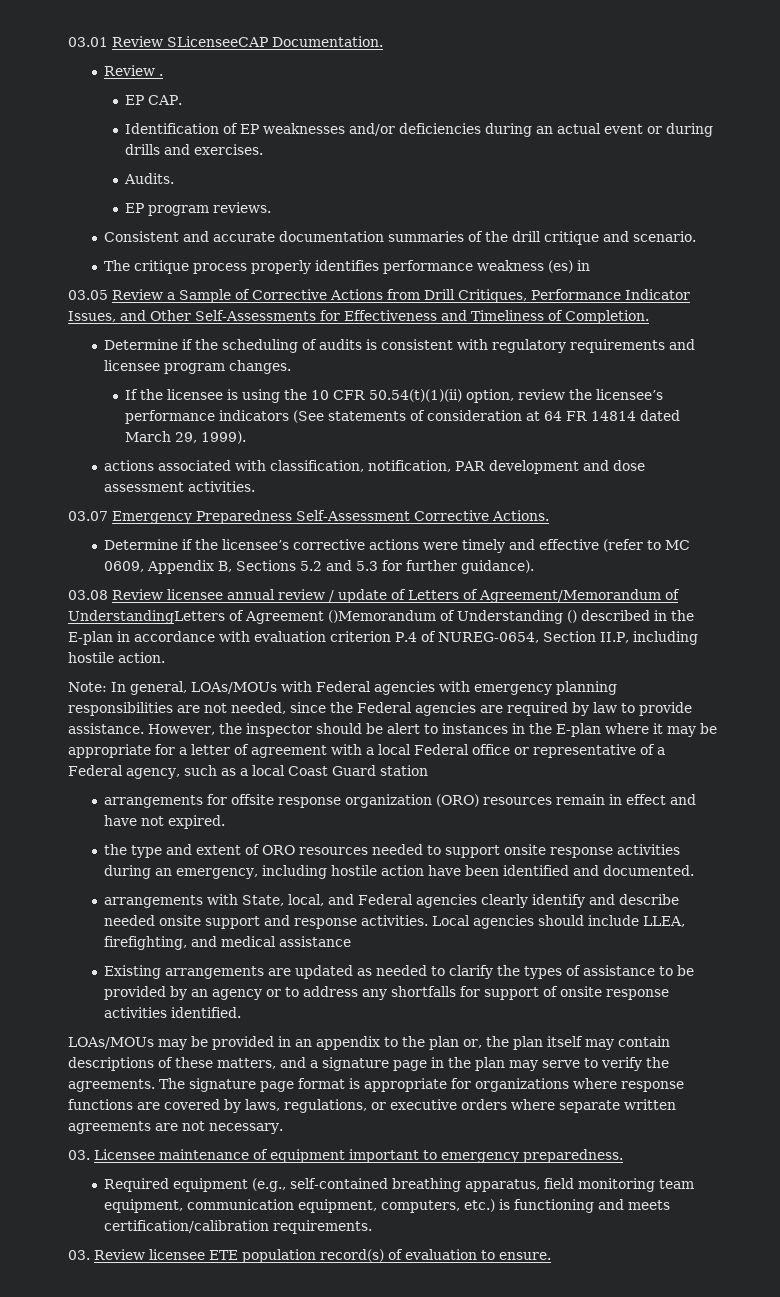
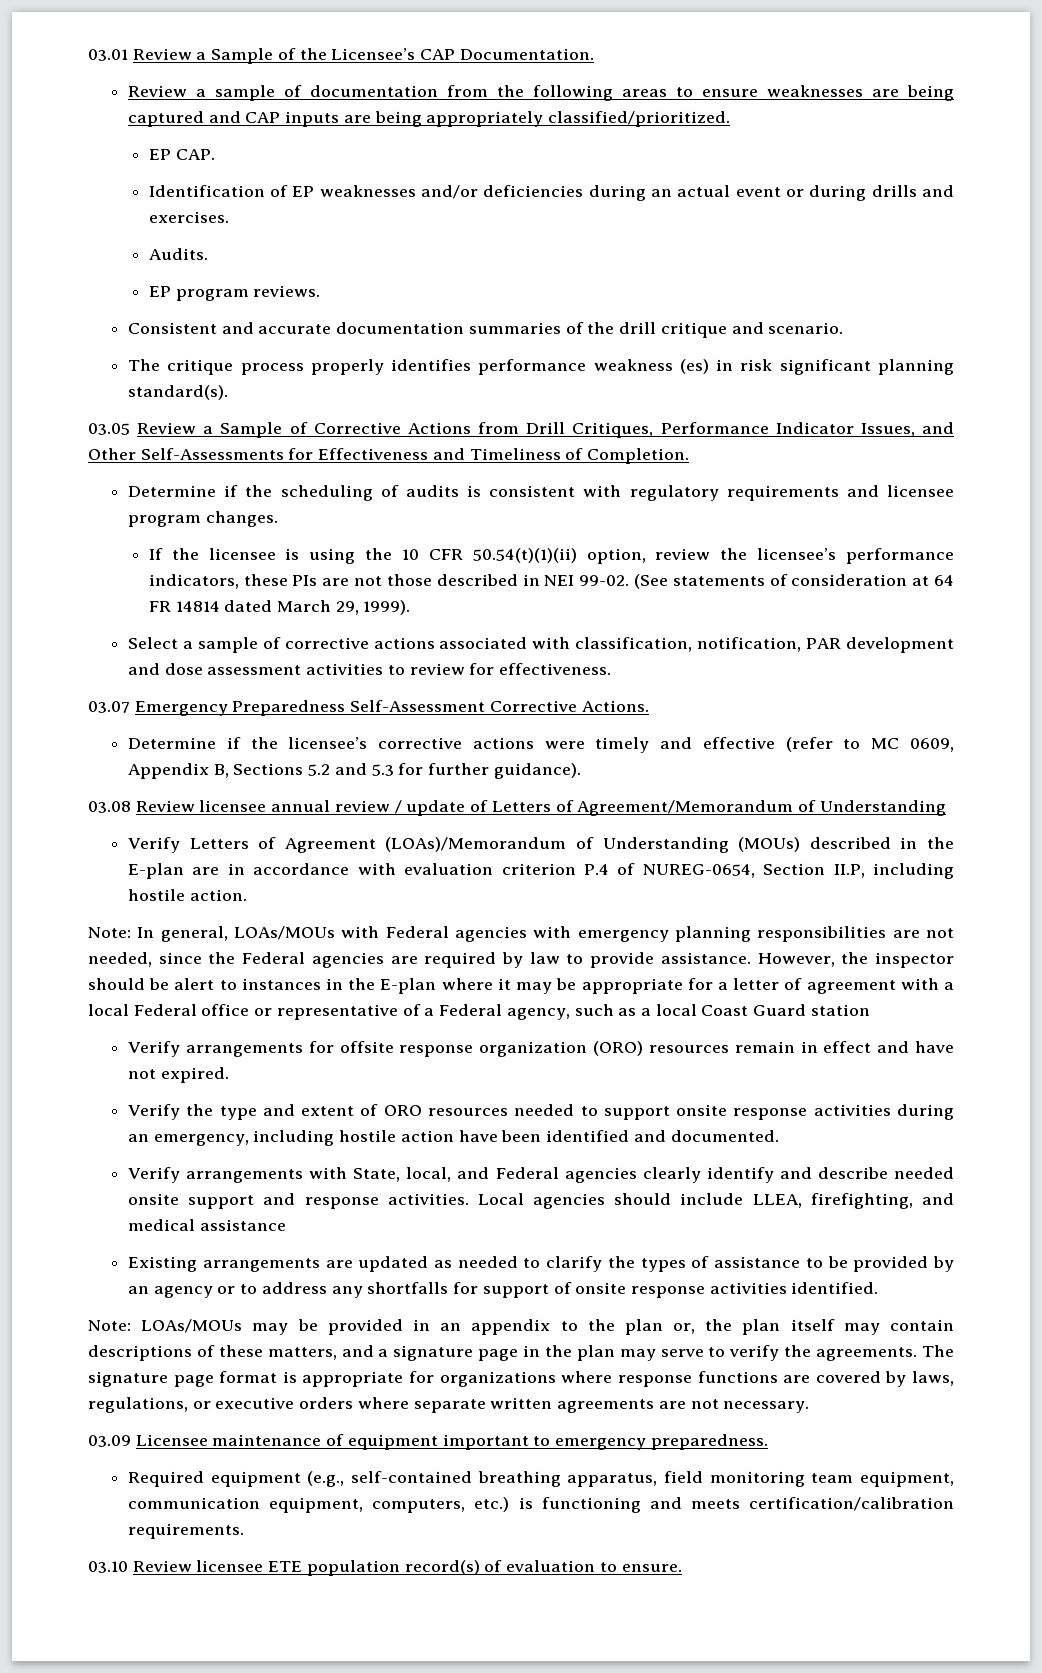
[167,36,383,47] [104,65,164,76] SLicenseeCAP Documentation. // Review . -> [196,48,594,64] [128,85,954,101] [128,111,731,127] a Sample of the Licensee’s CAP Documentation. // Review a sample of documentation from the following areas to ensure weaknesses are being captured and CAP inputs are being appropriately classified/prioritized.
(591, 265) none -> [740,359,955,375] [128,385,229,400] risk significant planning standard(s).
[219,410,290,421] indicators -> [148,574,630,589] indicators, these PIs are not those described in NEI 99-02.
(247, 437) none -> [128,637,369,653] Select a sample of corrective
[188,481,256,492] activities. -> [306,663,612,675] activities to review for effectiveness.
[68,610,225,624] UnderstandingLetters -> [819,800,946,816] [128,837,249,853] Understanding // Verify Letters
[328,610,577,624] ()Memorandum of Understanding () -> [385,837,801,853] (LOAs)/Memorandum of Understanding (MOUs)
(113, 638) none -> [192,867,220,875] are
(428, 770) none -> [128,1041,181,1057] Verify
(226, 822) none -> [128,1104,181,1120] Verify
(695, 870) none -> [128,1167,181,1183] Verify
(242, 1012) none -> [88,1320,131,1331] Note:
[68,1150,90,1160] 03. -> [88,1435,131,1447] 03.09
[68,1250,90,1260] 03. -> [88,1561,128,1573] 03.10

